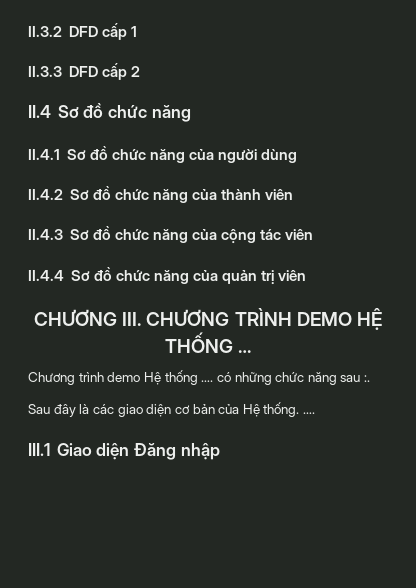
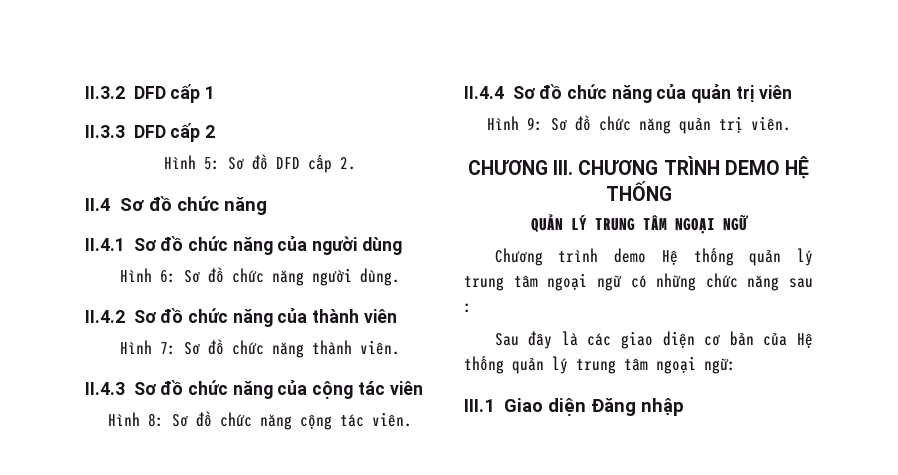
(140, 71) none -> [163,154,356,173] // Hình 5: Sơ đồ DFD cấp 2.
(298, 156) none -> [119,267,400,286] // Hình 6: Sơ đồ chức năng người dùng.
(294, 194) none -> [119,339,400,358] // Hình 7: Sơ đồ chức năng thành viên.
(314, 234) none -> [107,411,412,430] // Hình 8: Sơ đồ chức năng cộng tác viên.
(307, 275) none -> [486,115,791,134] // Hình 9: Sơ đồ chức năng quản trị viên.
[238,350,252,353] … -> [530,214,749,234] // QUẢN LÝ TRUNG TÂM NGOẠI NGỮ
[201,380,214,382] …. -> [749,248,813,266] [464,273,622,291] quản lý trung tâm ngoại ngữ
[364,375,371,382] :. -> [464,303,472,313] :
[263,402,316,417] thống. …. -> [464,356,736,374] thống quản lý trung tâm ngoại ngữ:

